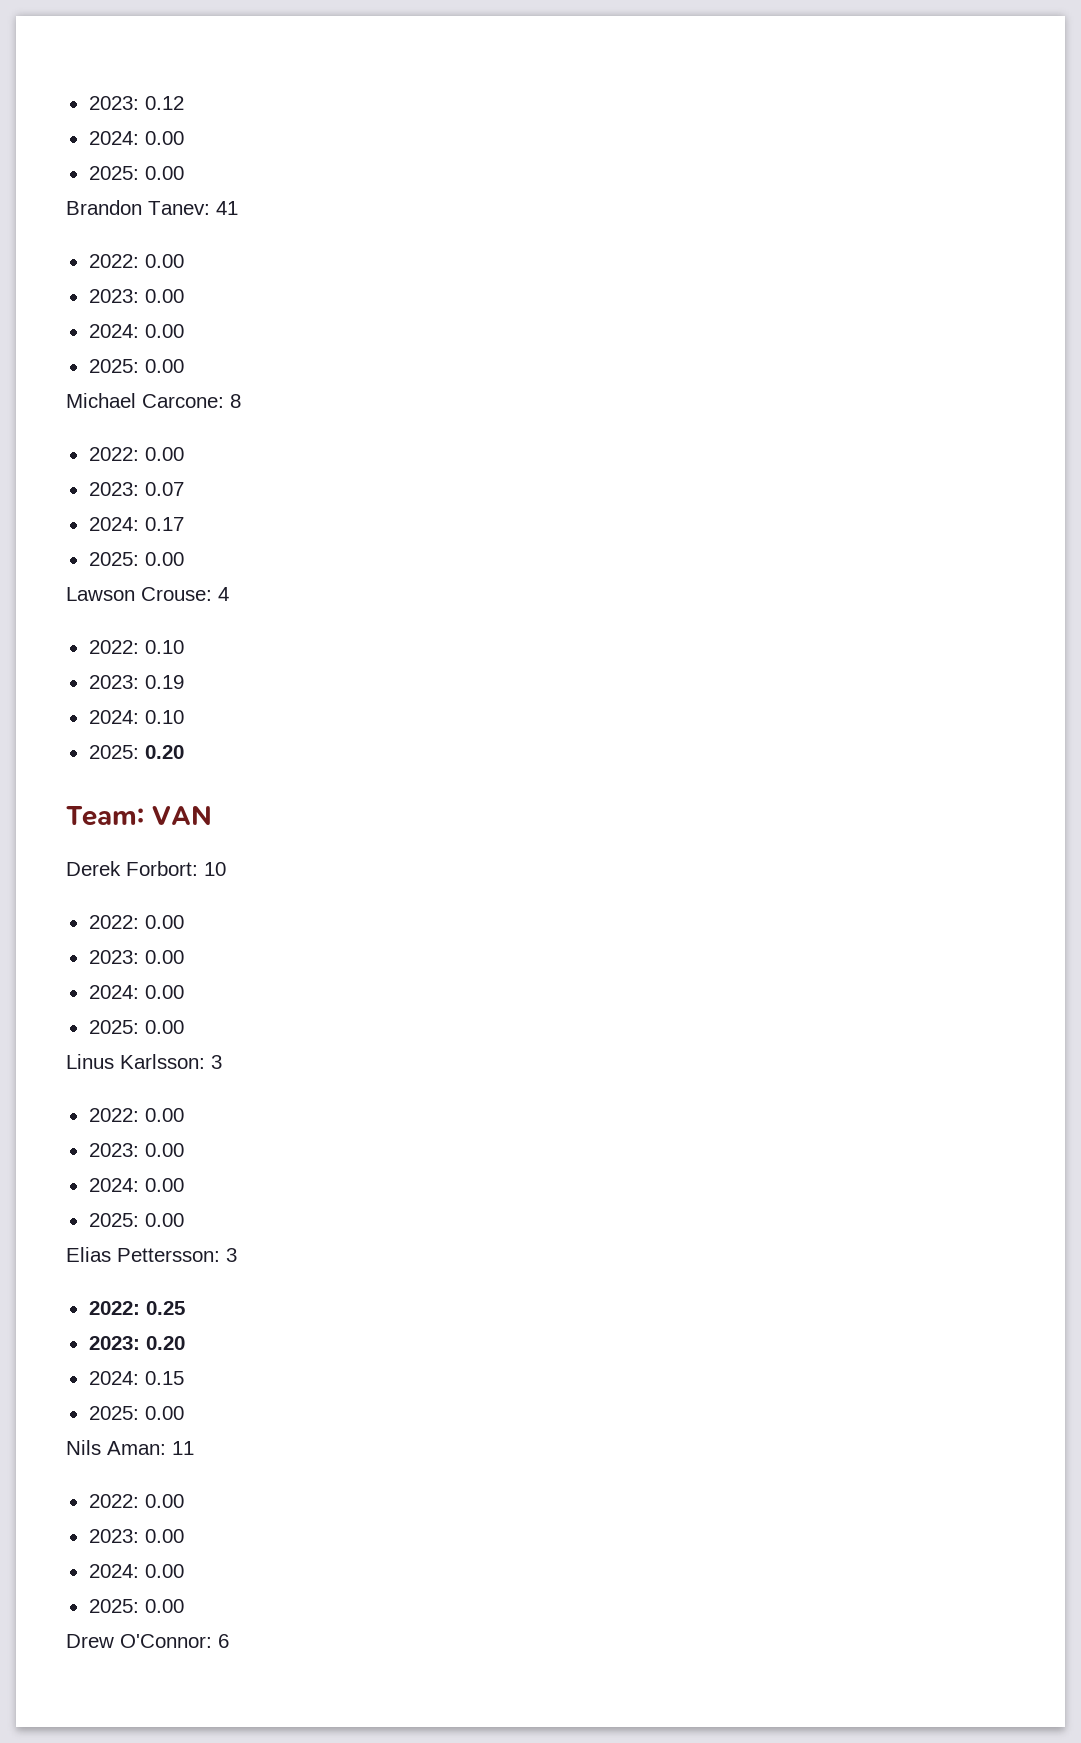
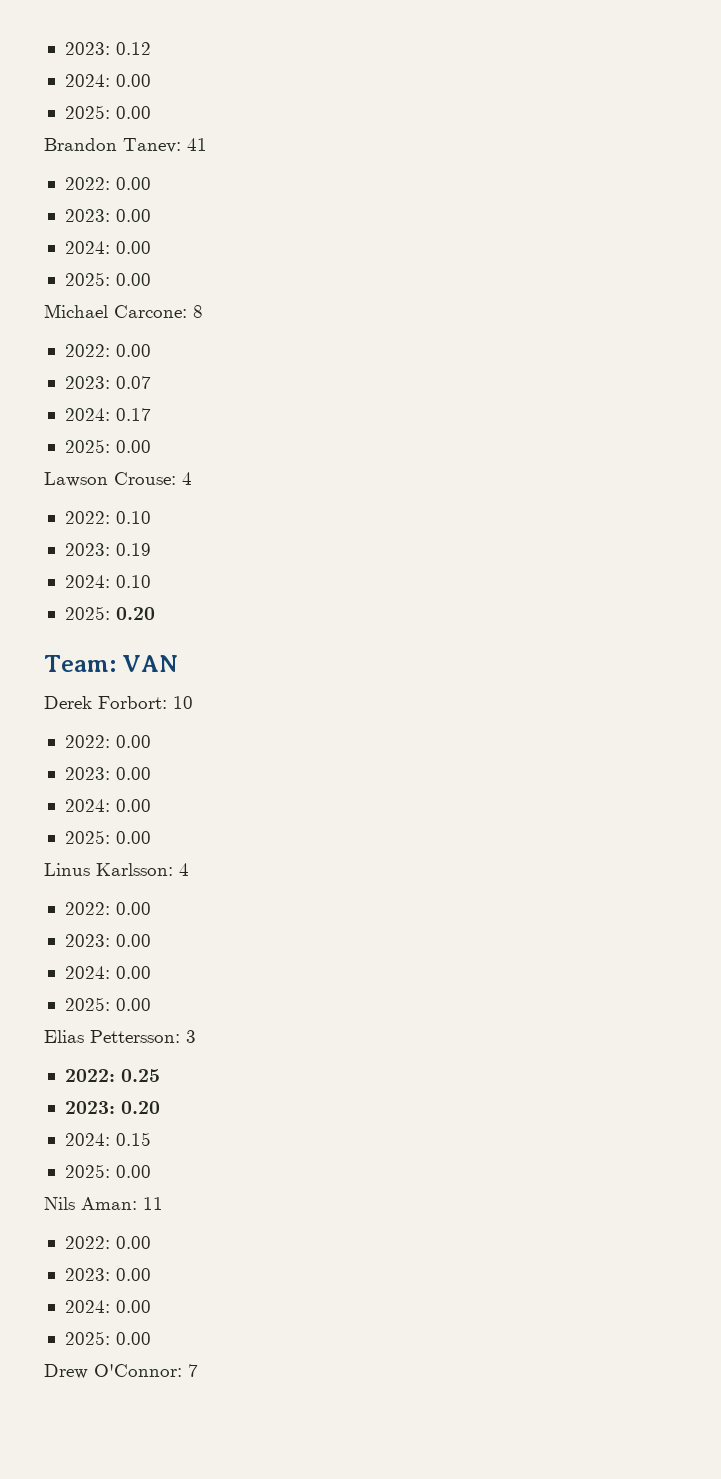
[211,1055,222,1069] 3 -> [179,863,189,876] 4
[218,1634,229,1648] 6 -> [188,1364,198,1377] 7

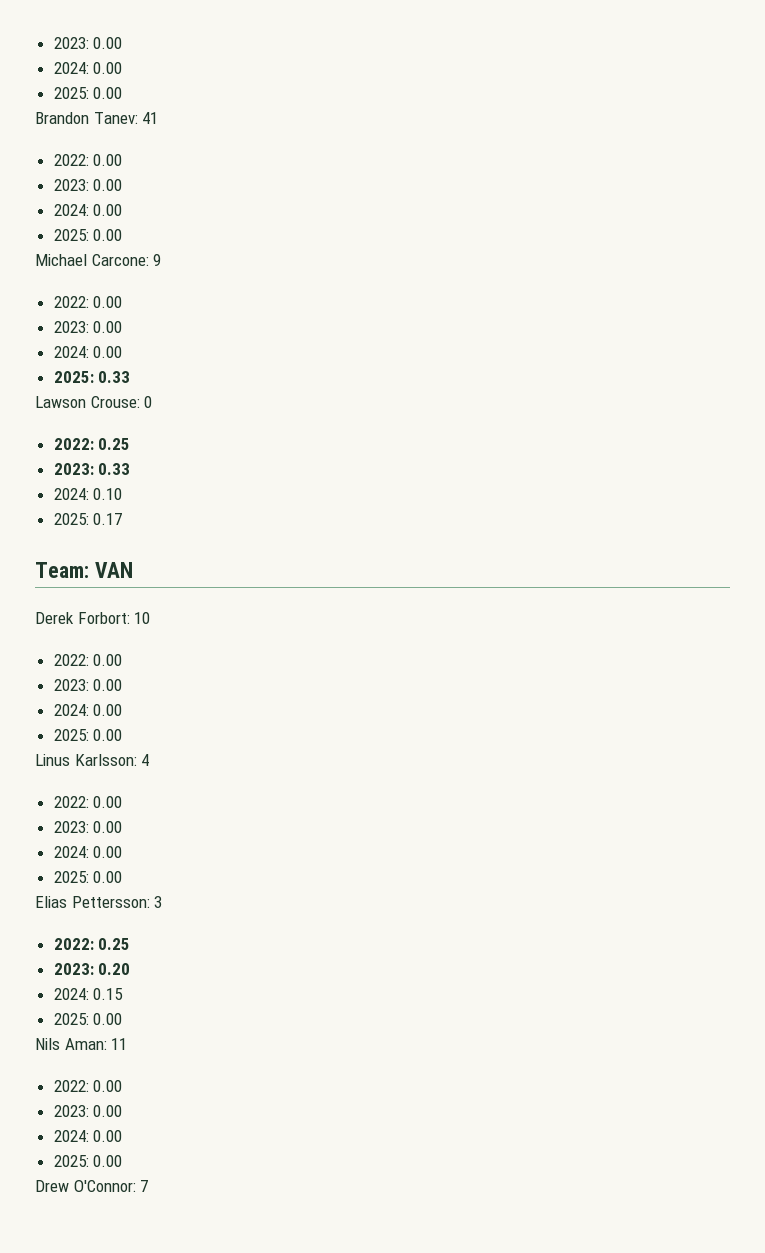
[64,42,151,55] 2023: 0.12 -> [53,37,123,49] 2023: 0.00
[193,305,203,318] [64,344,151,357] [64,376,151,389] [64,408,151,421] [64,439,151,453] 8 // 2022: 0.00 // 2023: 0.07 // 2024: 0.17 // 2025: 0.00 -> [153,254,162,266] [53,296,123,308] [53,321,123,333] [53,346,123,358] [53,371,131,383] 9 // 2022: 0.00 // 2023: 0.00 // 2024: 0.00 // 2025: 0.33
[182,472,192,485] [64,511,151,524] [64,543,151,556] 4 // 2022: 0.10 // 2023: 0.19 -> [144,396,153,408] [53,438,131,450] [53,463,131,475] 0 // 2022: 0.25 // 2023: 0.33
[115,607,155,620] 0.20 -> [93,513,123,525] 0.17

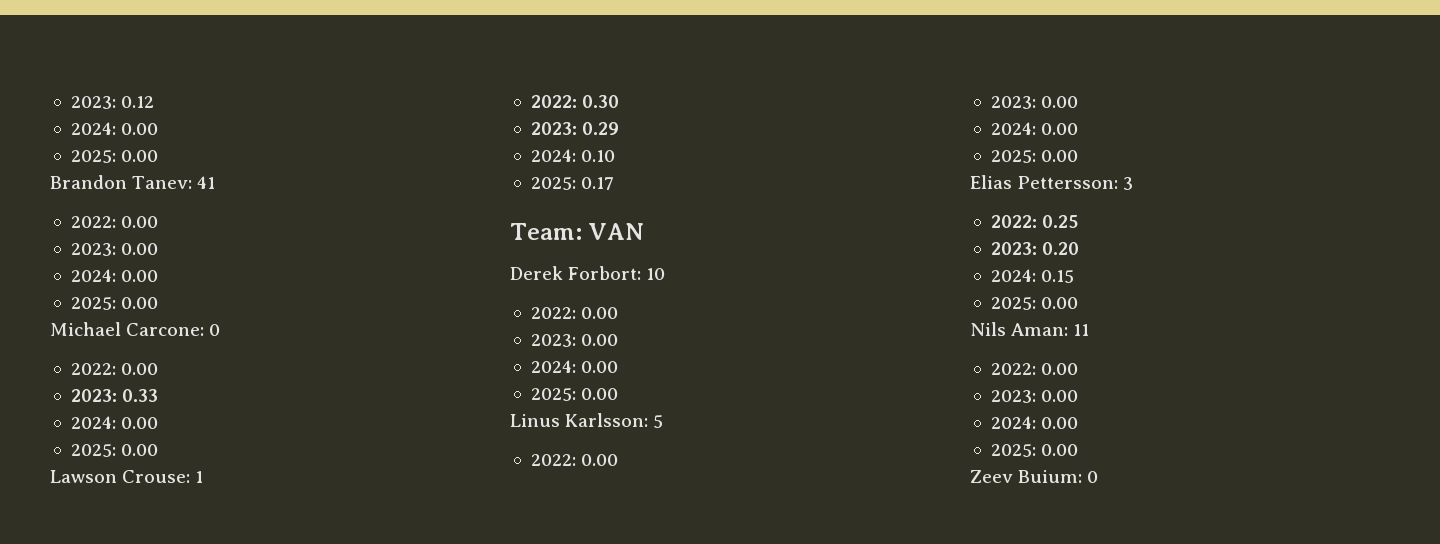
[53,37,123,49] 2023: 0.00 -> [70,96,155,109] 2023: 0.12
[153,254,162,266] [53,296,123,308] [53,321,123,333] [53,346,123,358] [53,371,131,383] 9 // 2022: 0.00 // 2023: 0.00 // 2024: 0.00 // 2025: 0.33 -> [209,324,221,336] [70,363,159,375] [70,389,159,402] [70,416,159,429] [70,444,159,457] 0 // 2022: 0.00 // 2023: 0.33 // 2024: 0.00 // 2025: 0.00
[144,396,153,408] [53,438,131,450] [53,463,131,475] 0 // 2022: 0.25 // 2023: 0.33 -> [195,471,204,483] [530,95,620,108] [530,122,620,135] 1 // 2022: 0.30 // 2023: 0.29
[141,754,150,766] 4 -> [653,415,664,428] 5
[35,1180,149,1192] Drew O'Connor: 7 -> [970,470,1099,483] Zeev Buium: 0

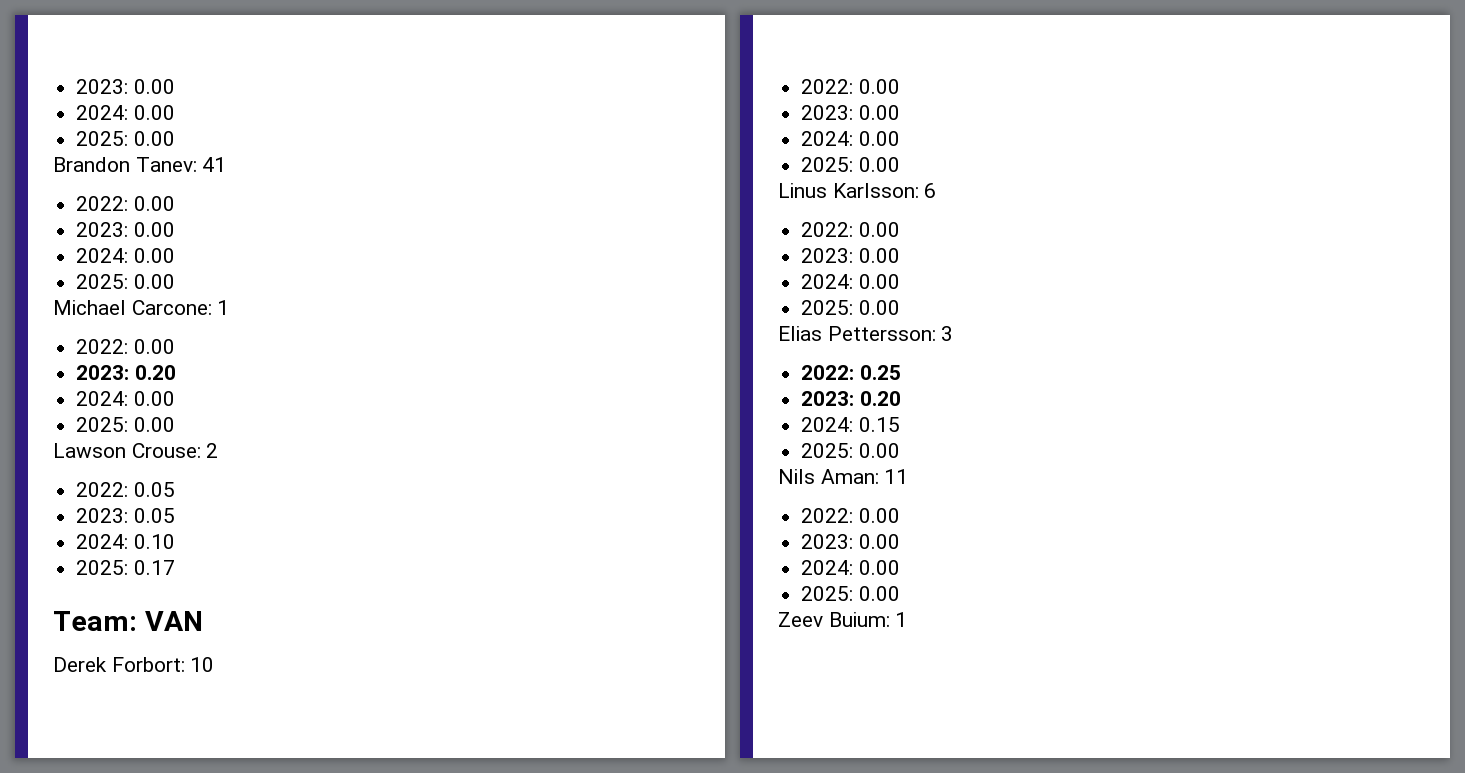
[70,96,155,109] 2023: 0.12 -> [76,79,175,94] 2023: 0.00
[209,324,221,336] [70,363,159,375] [70,389,159,402] 0 // 2022: 0.00 // 2023: 0.33 -> [217,300,230,315] [76,339,175,354] [76,365,176,380] 1 // 2022: 0.00 // 2023: 0.20
[195,471,204,483] [530,95,620,108] [530,122,620,135] 1 // 2022: 0.30 // 2023: 0.29 -> [206,443,219,458] [76,482,175,497] [76,508,175,523] 2 // 2022: 0.05 // 2023: 0.05
[653,415,664,428] 5 -> [924,183,937,198] 6
[1087,471,1099,483] 0 -> [895,612,908,627] 1

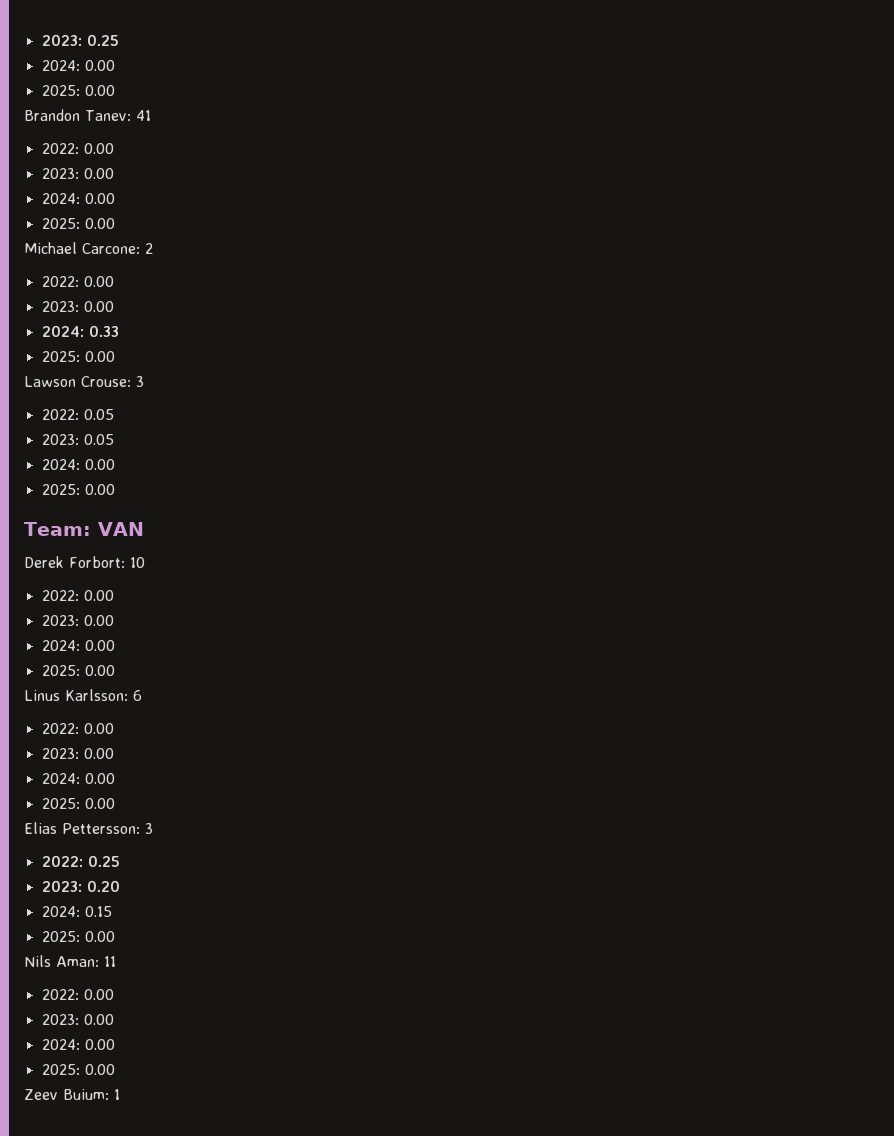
[76,79,175,94] 2023: 0.00 -> [41,34,119,46] 2023: 0.25
[217,300,230,315] [76,339,175,354] [76,365,176,380] [76,391,175,406] 1 // 2022: 0.00 // 2023: 0.20 // 2024: 0.00 -> [145,243,153,254] [41,276,114,287] [41,301,114,312] [41,325,119,337] 2 // 2022: 0.00 // 2023: 0.00 // 2024: 0.33
[206,443,219,458] 2 -> [136,376,144,387] 3
[133,534,175,549] [76,560,175,575] 0.10 // 2025: 0.17 -> [84,459,115,470] [41,484,115,495] 0.00 // 2025: 0.00

